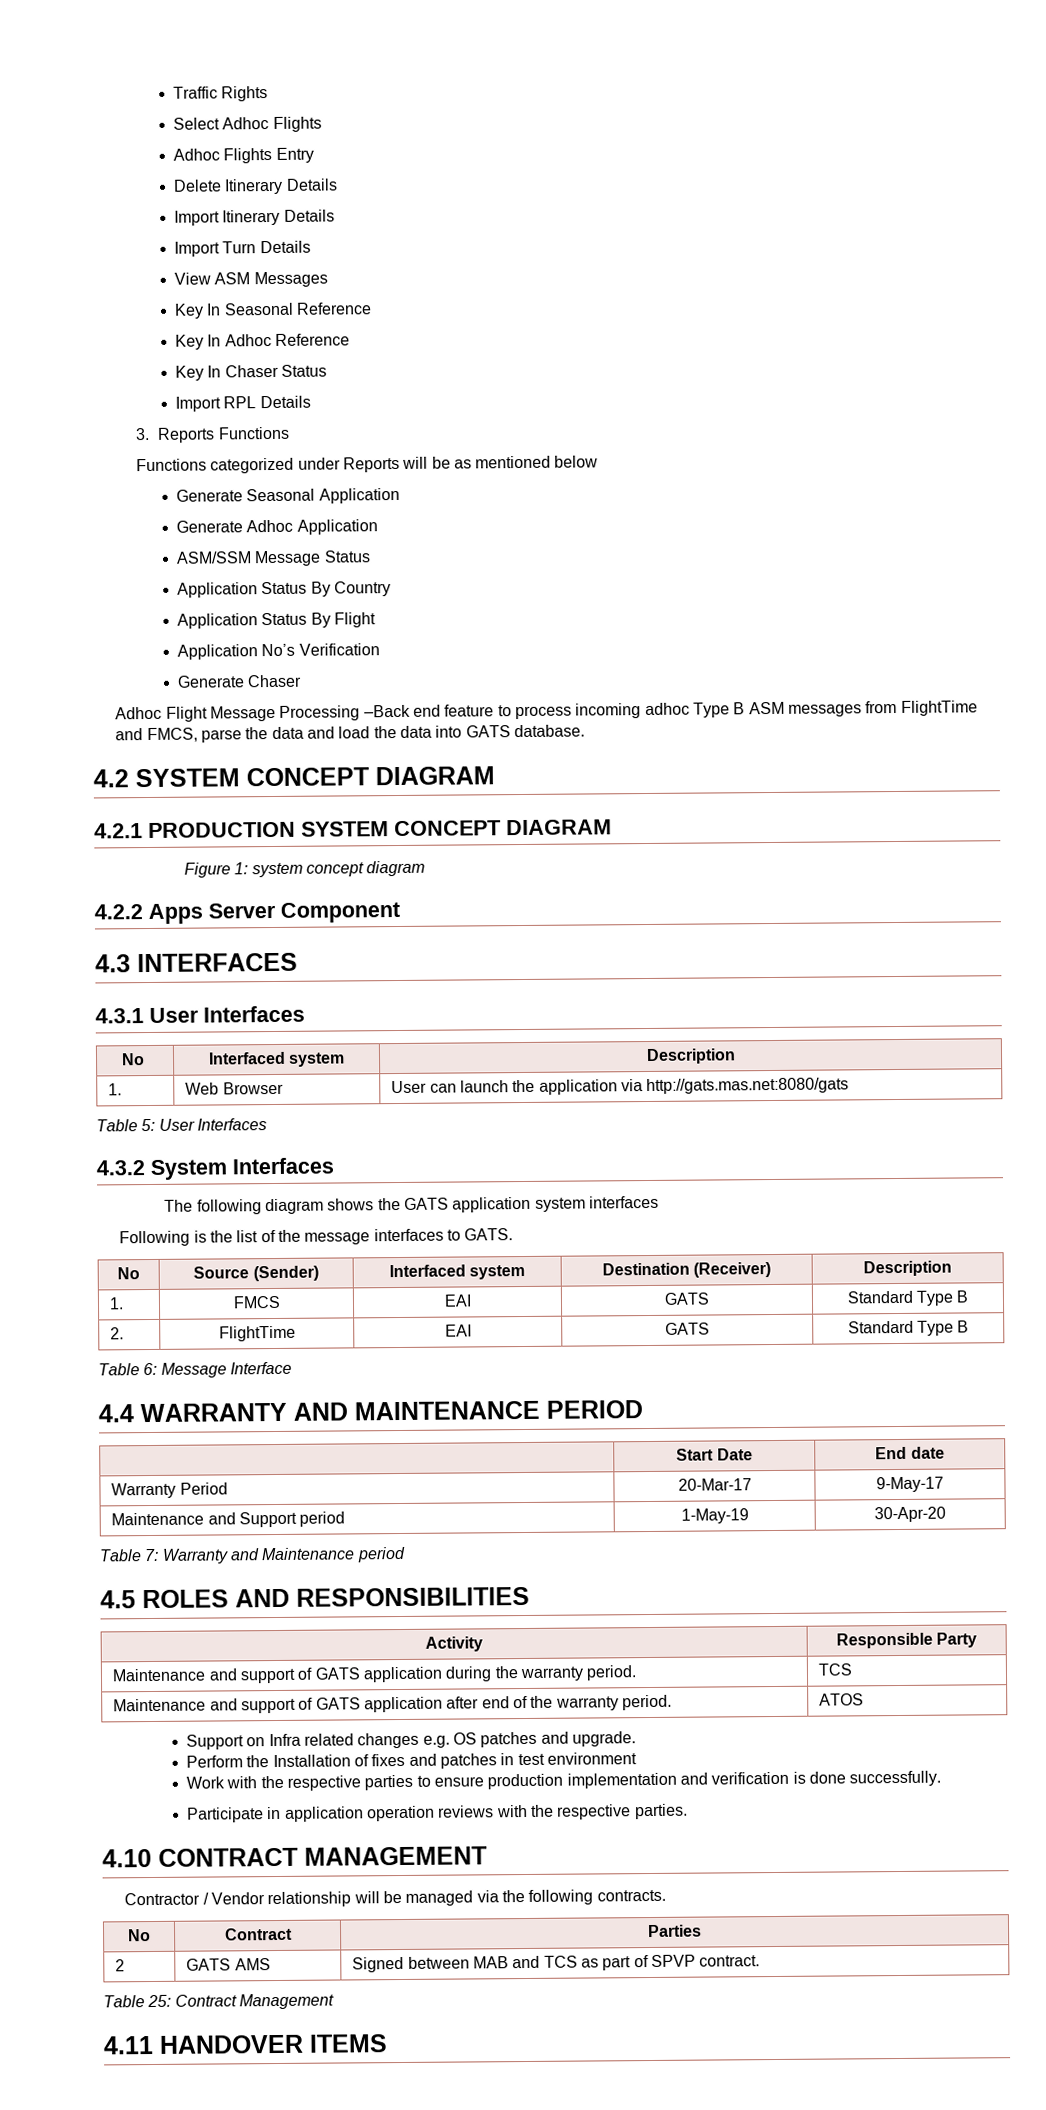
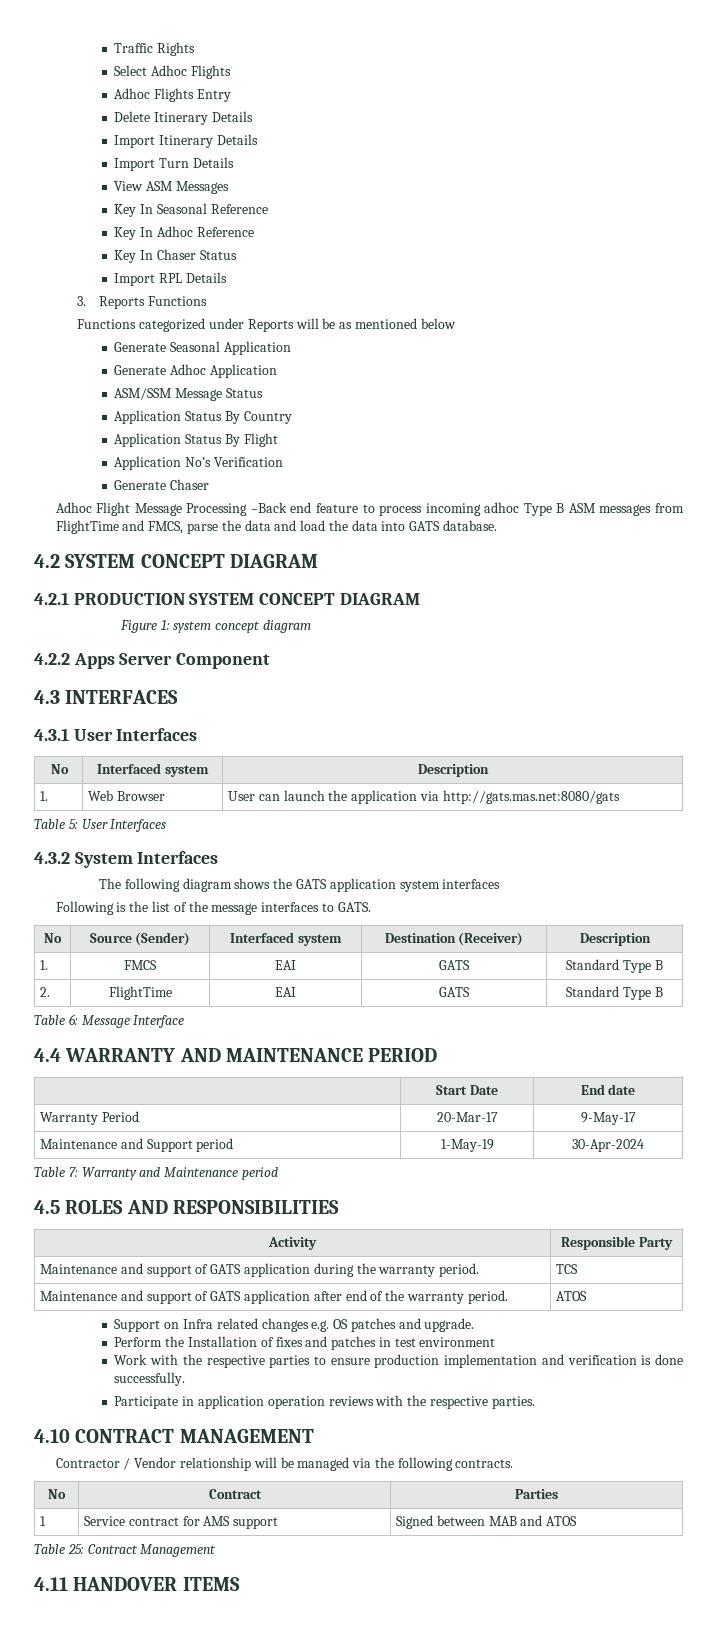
[874,1506,946,1523] 30-Apr-20 -> [572,1139,644,1152] 30-Apr-2024
[115,1959,126,1972] [186,1958,232,1971] 2 | GATS -> [40,1516,47,1526] [84,1516,200,1526] 1 | Service contract for
(271, 1964) none -> [233,1517,279,1529] support
[543,1954,761,1971] TCS as part of SPVP contract. -> [546,1516,578,1526] ATOS

